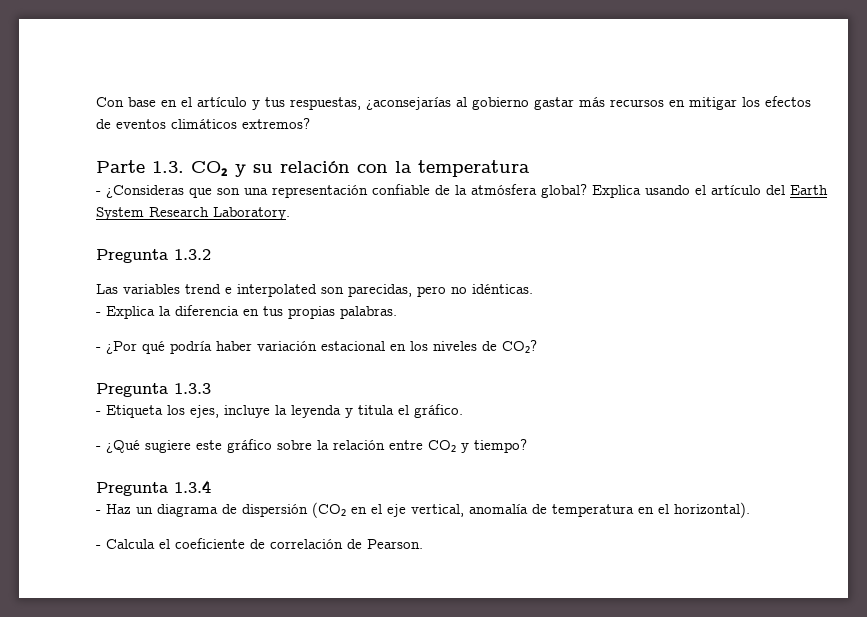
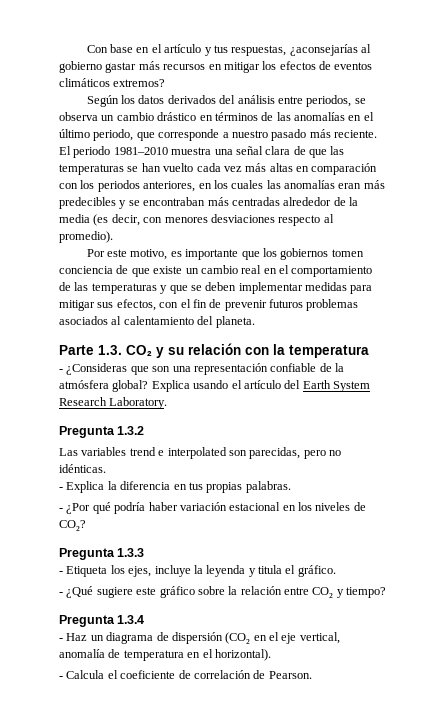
(310, 123) none -> [86,95,366,107] [59,112,374,121] [59,129,377,141] [59,146,345,158] [59,163,378,175] [59,180,385,192] [59,197,358,209] [59,214,334,226] [59,231,113,243] [86,248,364,260] [59,265,373,277] [59,282,373,294] [59,299,359,311] [59,316,255,328] // Según los datos derivados del análisis entre periodos, se observa un cambio drástico en términos de las anomalías en el último periodo, que corresponde a nuestro pasado más reciente. El periodo 1981–2010 muestra una señal clara de que las temperaturas se han vuelto cada vez más altas en comparación con los periodos anteriores, en los cuales las anomalías eran más predecibles y se encontraban más centradas alrededor de la media (es decir, con menores desviaciones respecto al promedio). // Por este motivo, es importante que los gobiernos tomen conciencia de que existe un cambio real en el comportamiento de las temperaturas y que se deben implementar medidas para mitigar sus efectos, con el fin de prevenir futuros problemas asociados al calentamiento del planeta.

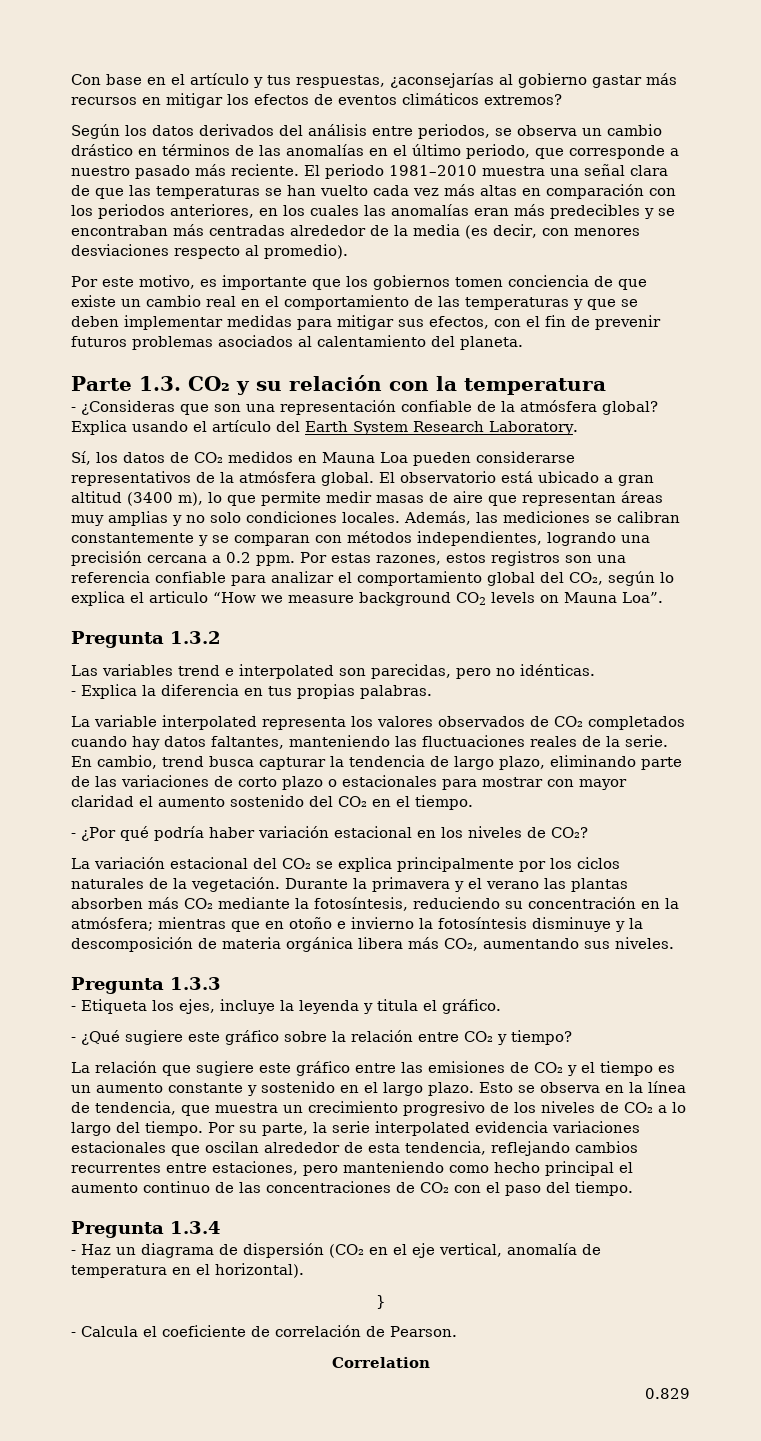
(168, 403) none -> [71,451,575,466] [71,471,654,486] [71,491,663,506] [71,511,680,526] [71,531,650,546] [71,551,626,566] [71,571,674,586] [71,591,663,606] // Sí, los datos de CO₂ medidos en Mauna Loa pueden considerarse representativos de la atmósfera global. El observatorio está ubicado a gran altitud (3400 m), lo que permite medir masas de aire que representan áreas muy amplias y no solo condiciones locales. Además, las mediciones se calibran constantemente y se comparan con métodos independientes, logrando una precisión cercana a 0.2 ppm. Por estas razones, estos registros son una referencia confiable para analizar el comportamiento global del CO₂, según lo explica el articulo “How we measure background CO2 levels on Mauna Loa”.
(291, 487) none -> [71,715,685,730] [71,735,668,750] [71,755,682,770] [71,775,627,790] [71,795,473,810] // La variable interpolated representa los valores observados de CO₂ completados cuando hay datos faltantes, manteniendo las fluctuaciones reales de la serie. En cambio, trend busca capturar la tendencia de largo plazo, eliminando parte de las variaciones de corto plazo o estacionales para mostrar con mayor claridad el aumento sostenido del CO₂ en el tiempo.
(86, 525) none -> [71,857,620,872] [71,877,628,892] [71,897,679,911] [71,917,643,932] [71,937,674,952] // La variación estacional del CO₂ se explica principalmente por los ciclos naturales de la vegetación. Durante la primavera y el verano las plantas absorben más CO₂ mediante la fotosíntesis, reduciendo su concentración en la atmósfera; mientras que en otoño e invierno la fotosíntesis disminuye y la descomposición de materia orgánica libera más CO₂, aumentando sus niveles.
(387, 592) none -> [71,1061,675,1076] [71,1081,686,1096] [71,1101,686,1116] [71,1121,640,1136] [71,1141,638,1156] [71,1161,633,1176] [71,1181,633,1196] // La relación que sugiere este gráfico entre las emisiones de CO₂ y el tiempo es un aumento constante y sostenido en el largo plazo. Esto se observa en la línea de tendencia, que muestra un crecimiento progresivo de los niveles de CO₂ a lo largo del tiempo. Por su parte, la serie interpolated evidencia variaciones estacionales que oscilan alrededor de esta tendencia, reflejando cambios recurrentes entre estaciones, pero manteniendo como hecho principal el aumento continuo de las concentraciones de CO₂ con el paso del tiempo.
(271, 655) none -> [375,1295,386,1309] // }
(312, 675) none -> [331,1357,430,1368] [645,1388,690,1399] // Correlation // 0.829

